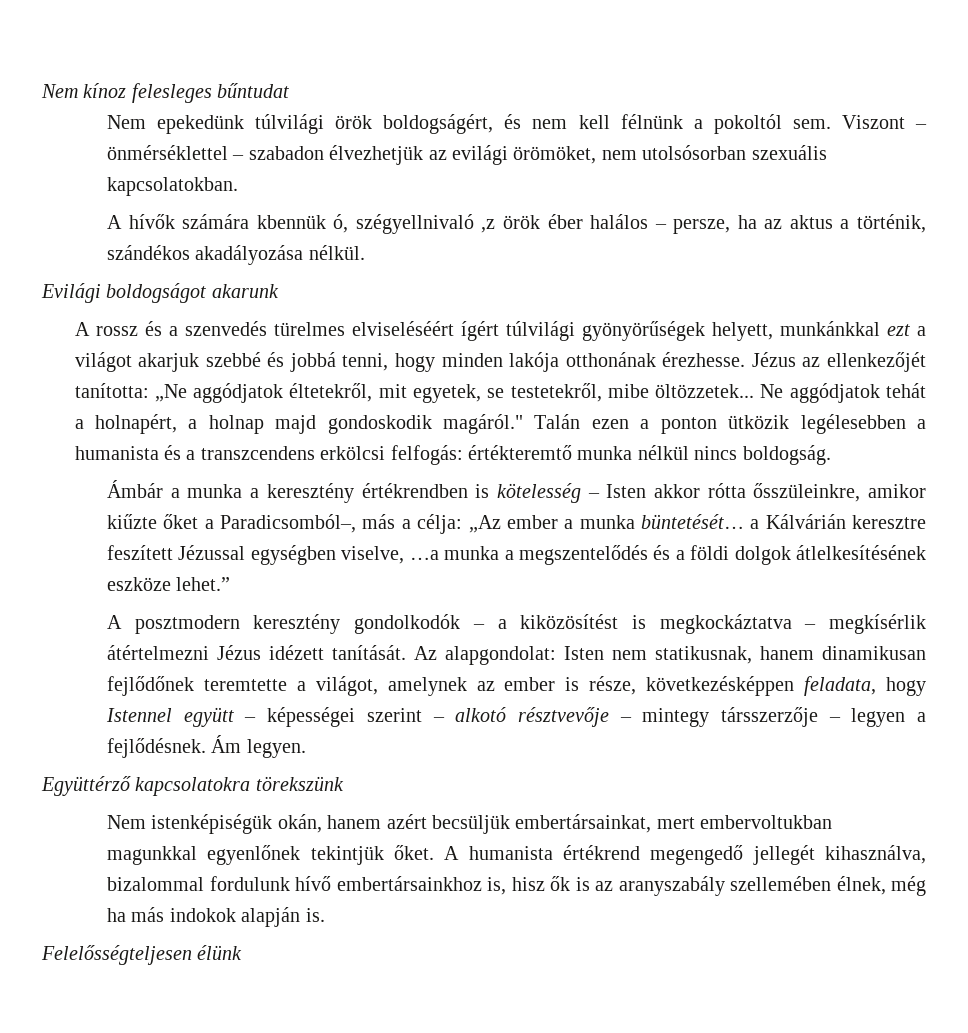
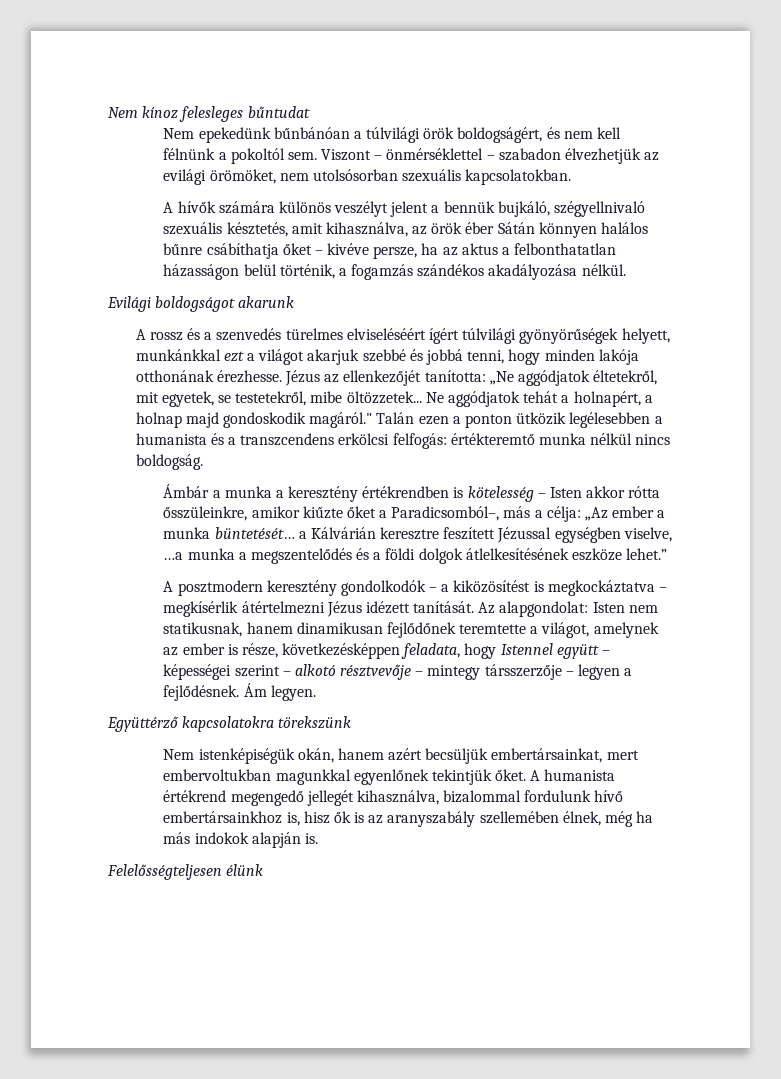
(245, 124) none -> [273,127,362,139] bűnbánóan a
[256,214,667,234] kbennük ó, szégyellnivaló ,z örök éber halálos – -> [278,201,645,217] [163,222,648,238] [163,243,370,259] különös veszélyt jelent a bennük bujkáló, szégyellnivaló szexuális késztetés, amit kihasználva, az örök éber Sátán könnyen halálos bűnre csábíthatja őket – kivéve
[857,214,926,233] történik, -> [514,243,617,255] [163,264,414,280] felbonthatatlan házasságon belül történik, a fogamzás

